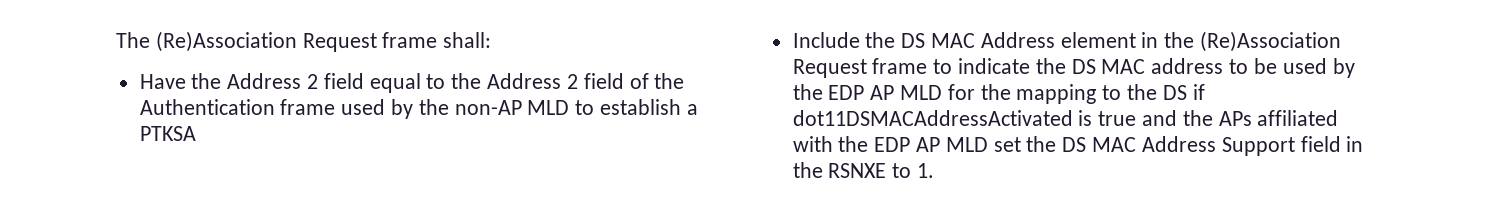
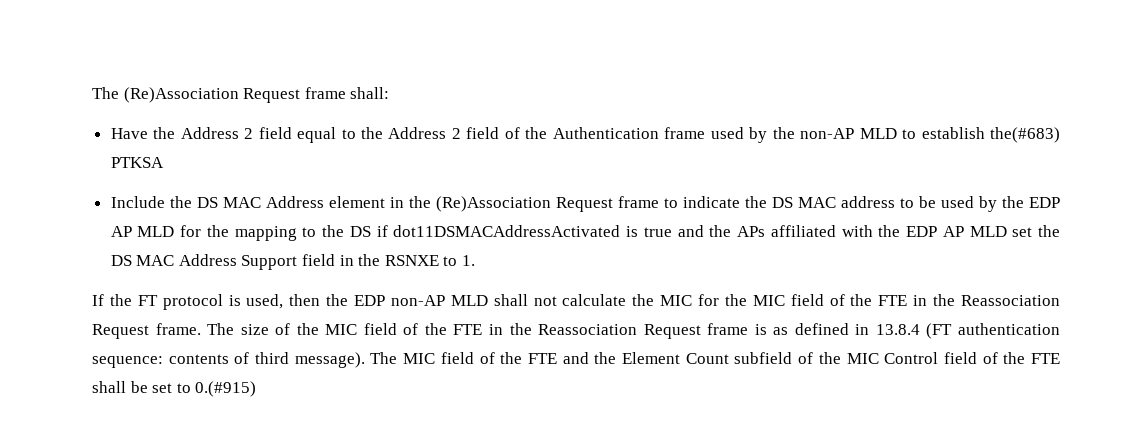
[686,104,698,115] a -> [990,127,1060,143] the(#683)
(935, 170) none -> [92,294,1060,310] [92,323,1060,339] [92,352,1060,368] [92,381,257,397] // If the FT protocol is used, then the EDP non-AP MLD shall not calculate the MIC for the MIC field of the FTE in the Reassociation Request frame. The size of the MIC field of the FTE in the Reassociation Request frame is as defined in 13.8.4 (FT authentication sequence: contents of third message). The MIC field of the FTE and the Element Count subfield of the MIC Control field of the FTE shall be set to 0.(#915)

